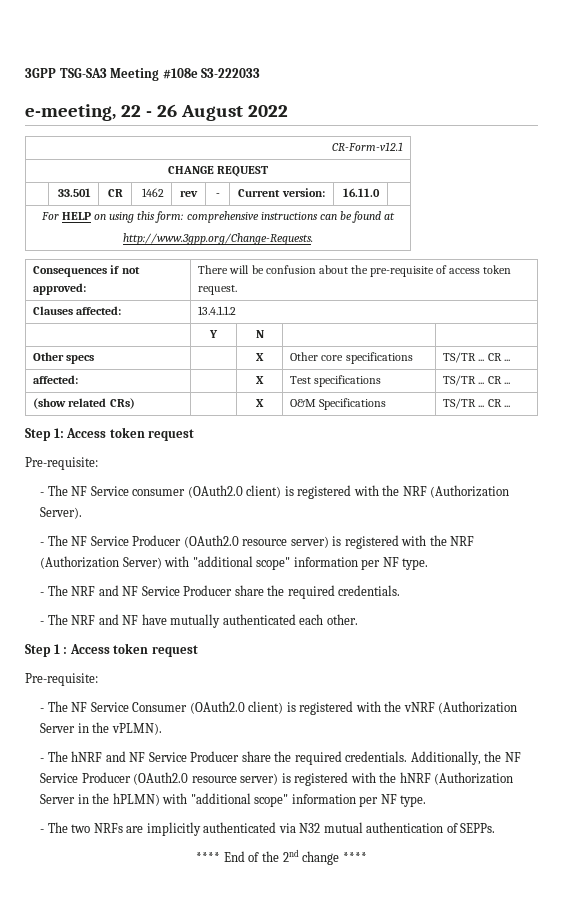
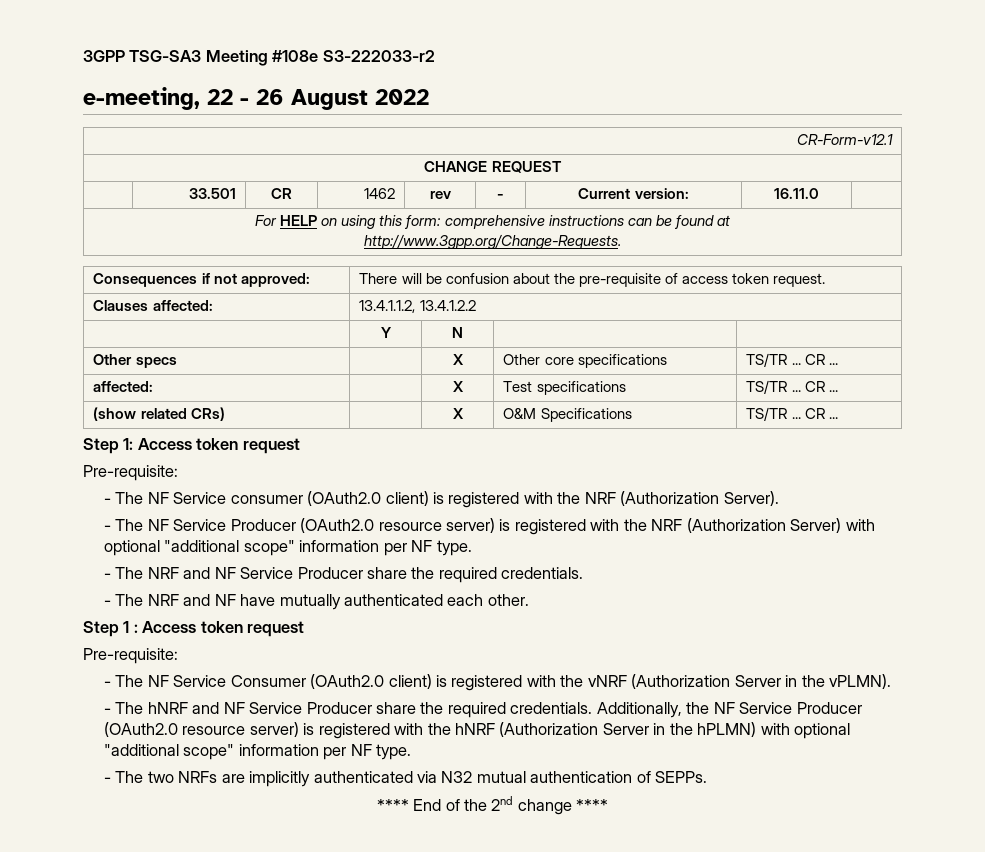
[201,68,261,78] S3-222033 -> [322,50,435,62] S3-222033-r2
[198,306,237,315] 13.4.1.1.2 -> [359,300,476,313] 13.4.1.1.2, 13.4.1.2.2
(190, 561) none -> [103,540,160,556] optional
(188, 798) none -> [794,723,851,739] optional

